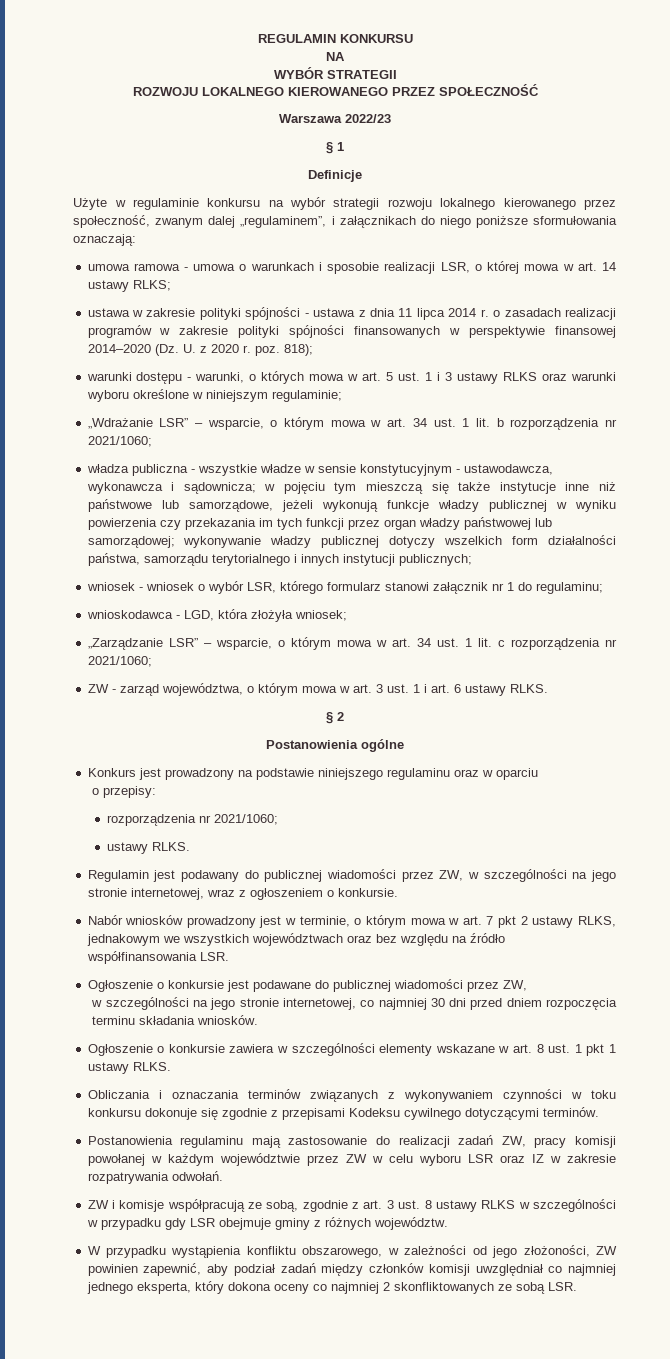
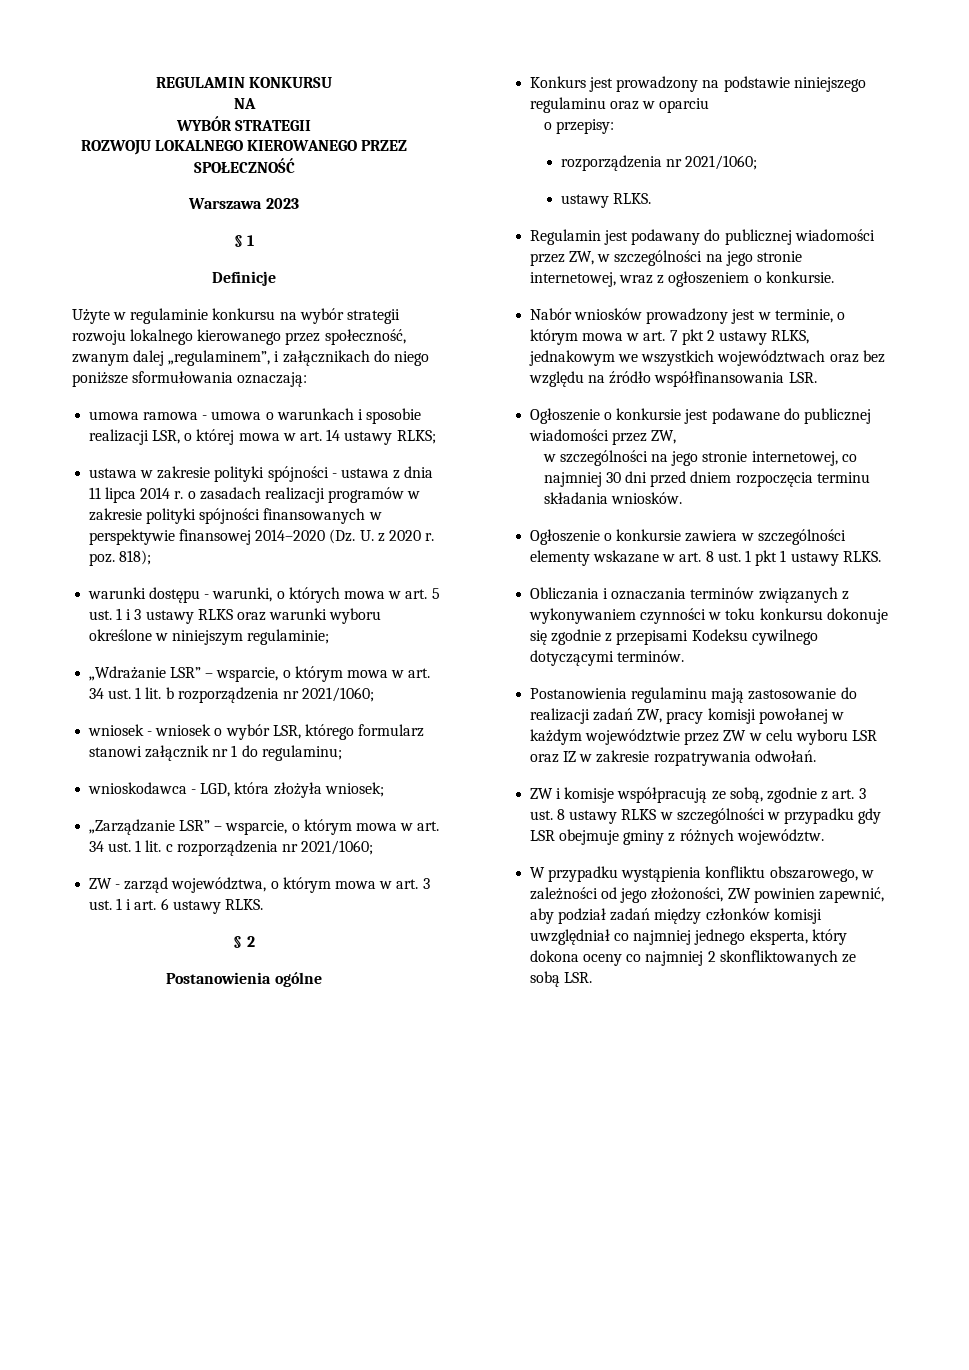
[345,114,391,123] 2022/23 -> [265,198,299,209] 2023
[86,464,553,476] [86,482,616,494] [87,499,617,512] [87,517,552,530] [87,535,616,548] [87,553,472,566] // władza publiczna - wszystkie władze w sensie konstytucyjnym - ustawodawcza, wykonawcza i sądownicza; w pojęciu tym mieszczą się także instytucje inne niż państwowe lub samorządowe, jeżeli wykonują funkcje władzy publicznej w wyniku powierzenia czy przekazania im tych funkcji przez organ władzy państwowej lub samorządowej; wykonywanie władzy publicznej dotyczy wszelkich form działalności państwa, samorządu terytorialnego i innych instytucji publicznych; -> (375, 694) none

